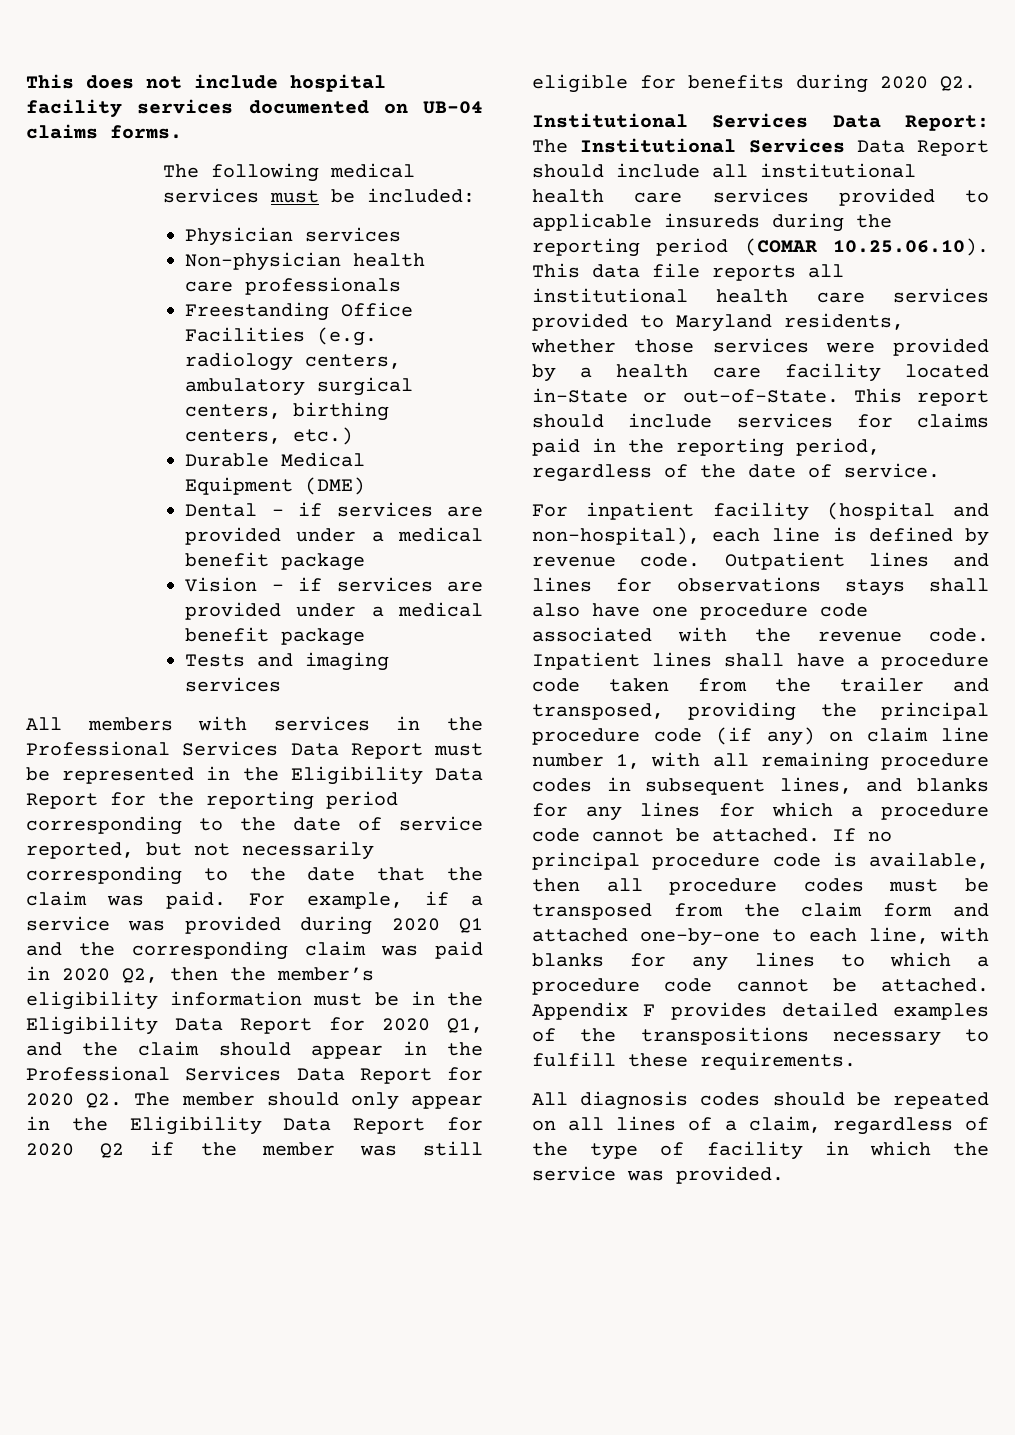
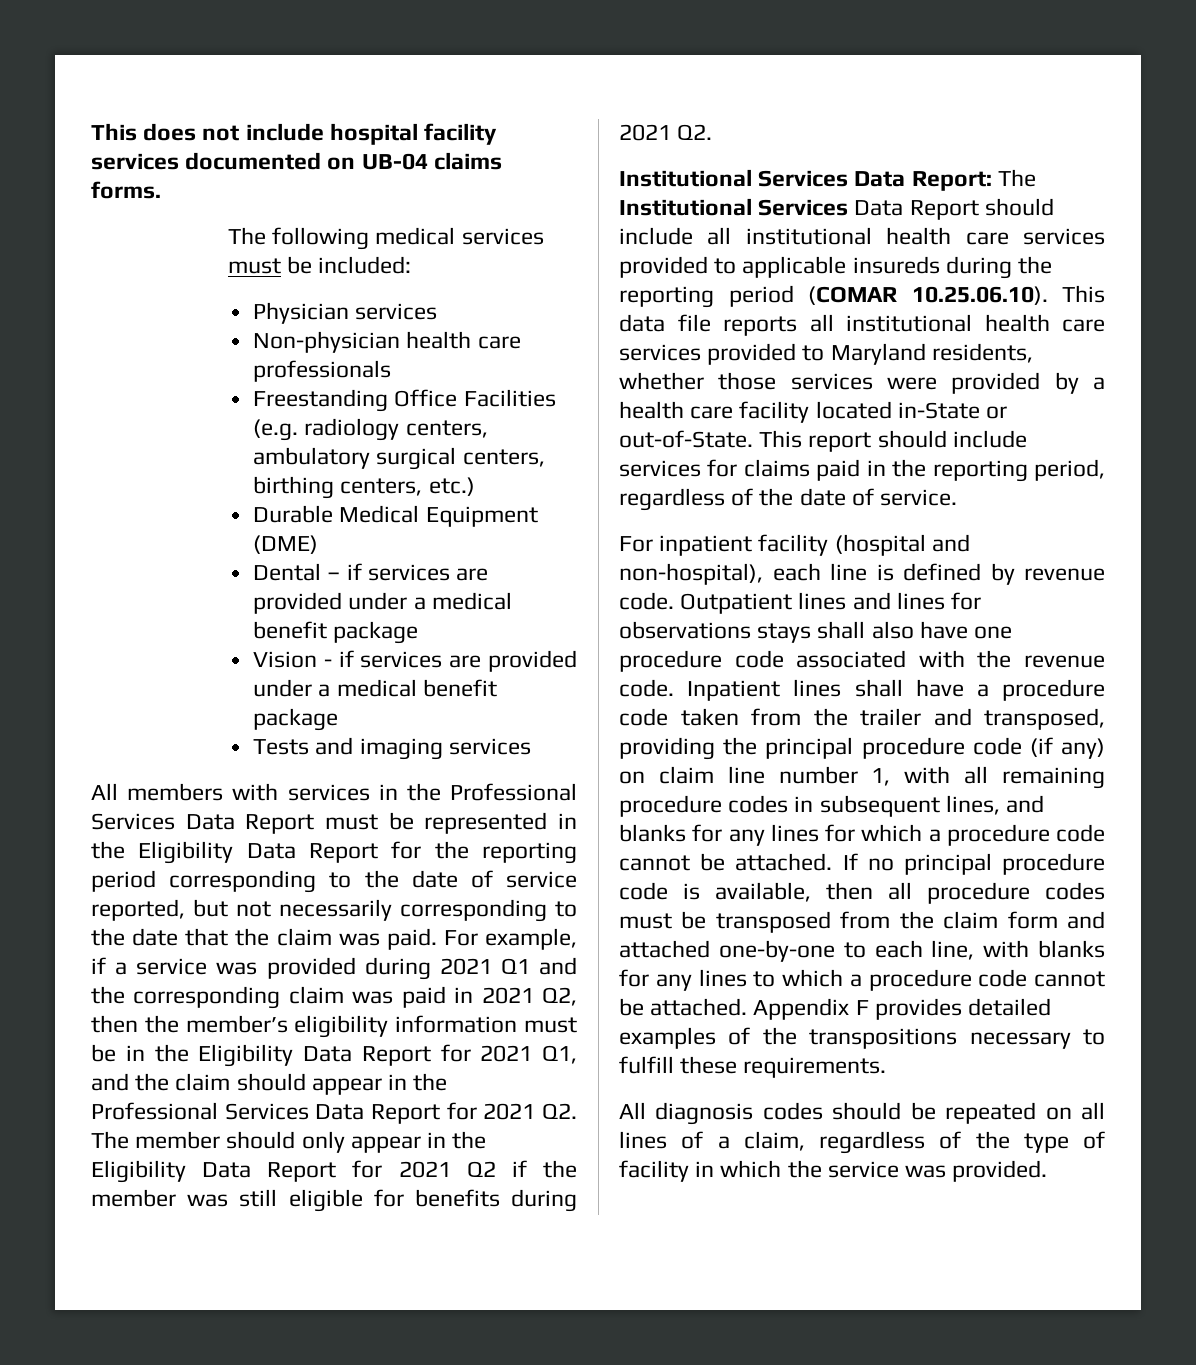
[391,918,440,931] 2020 -> [439,958,492,975] 2021
[62,968,110,981] 2020 -> [481,987,534,1004] 2021
[382,1018,430,1031] 2020 -> [480,1045,533,1062] 2021
[26,1093,74,1106] 2020 -> [483,1103,536,1120] 2021
[26,1143,74,1156] 2020 -> [398,1161,451,1178] 2021
[880,76,928,89] 2020 -> [619,124,671,141] 2021

